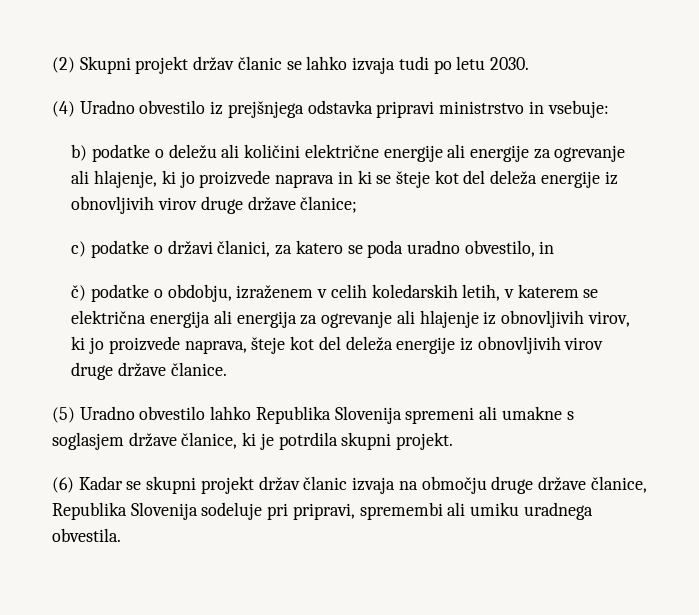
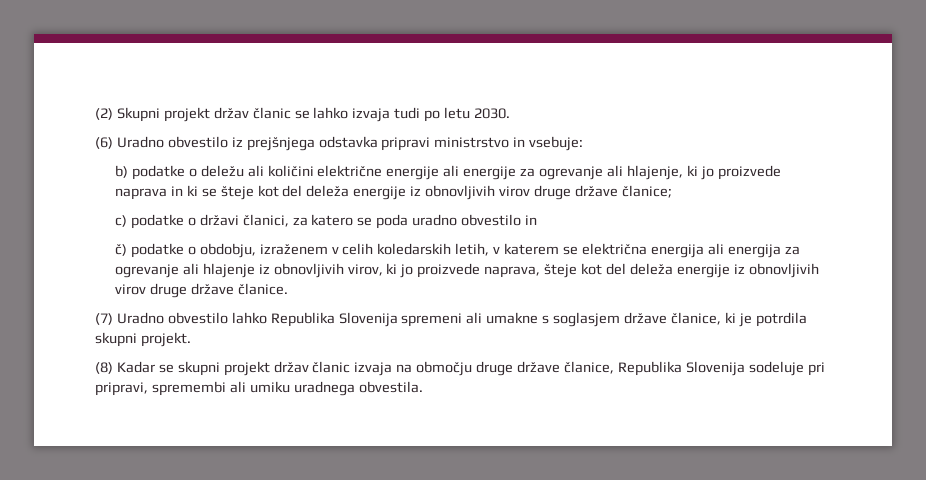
[52,101,75,117] (4) -> [95,137,113,149] (6)
[464,240,535,257] obvestilo, -> [461,214,522,226] obvestilo
[52,407,75,423] (5) -> [95,313,113,325] (7)
[52,477,74,493] (6) -> [95,362,113,374] (8)

